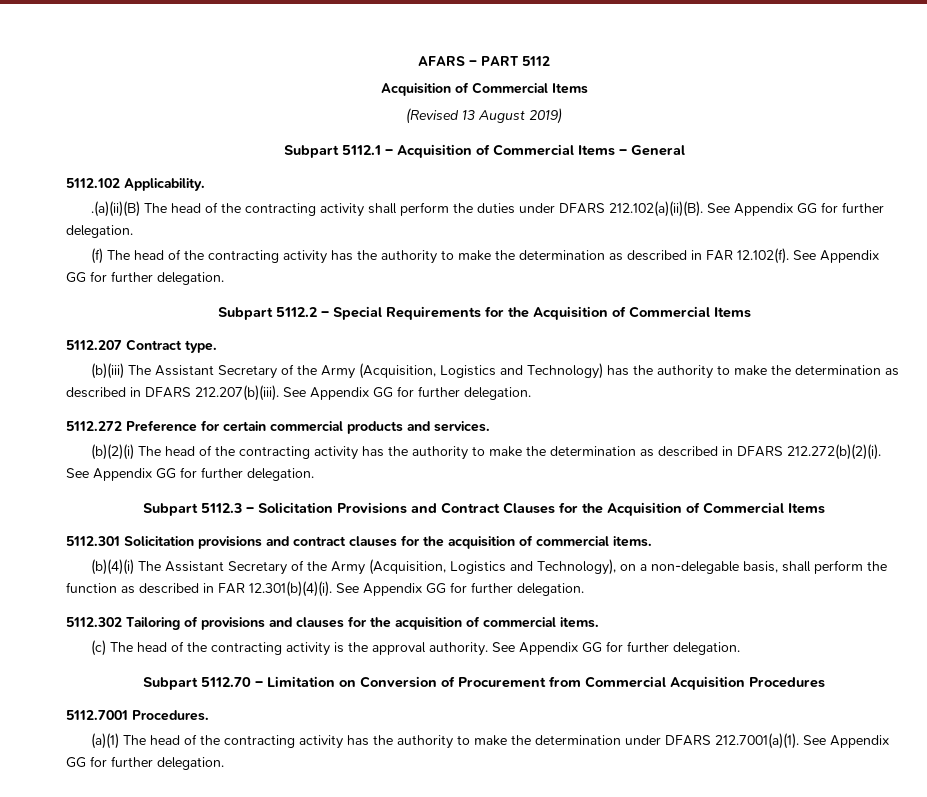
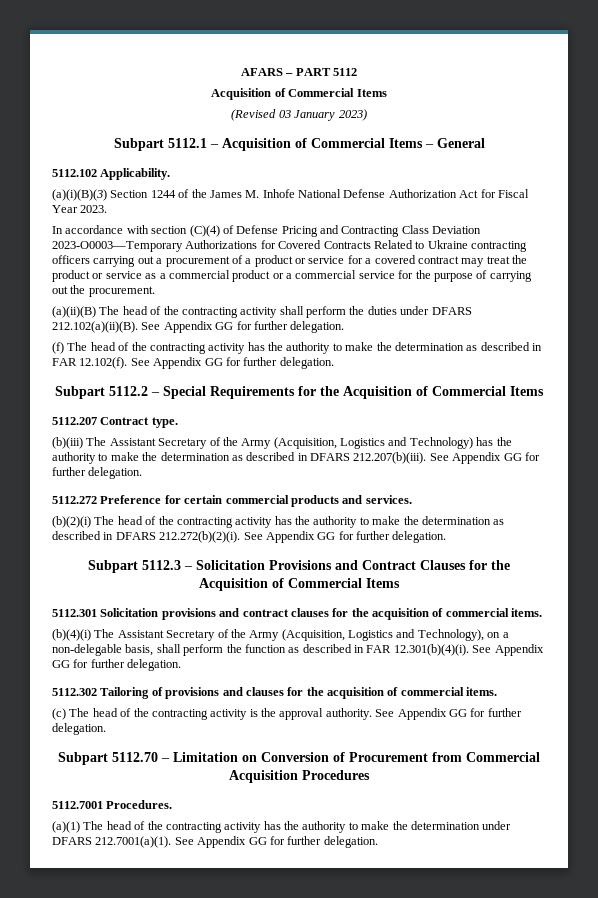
[462,108,562,124] 13 August 2019) -> [278,109,367,121] 03 January 2023)
[91,201,141,217] .(a)(ii)(B) -> [52,189,529,201] [52,205,108,213] [52,225,482,237] [52,240,527,252] [52,255,527,267] [52,270,532,282] [52,285,155,297] [52,306,96,318] (a)(i)(B)(3) Section 1244 of the James M. Inhofe National Defense Authorization Act for Fiscal Year 2023. // In accordance with section (C)(4) of Defense Pricing and Contracting Class Deviation 2023-O0003—Temporary Authorizations for Covered Contracts Related to Ukraine contracting officers carrying out a procurement of a product or service for a covered contract may treat the product or service as a commercial product or a commercial service for the purpose of carrying out the procurement. // (a)(ii)(B)

